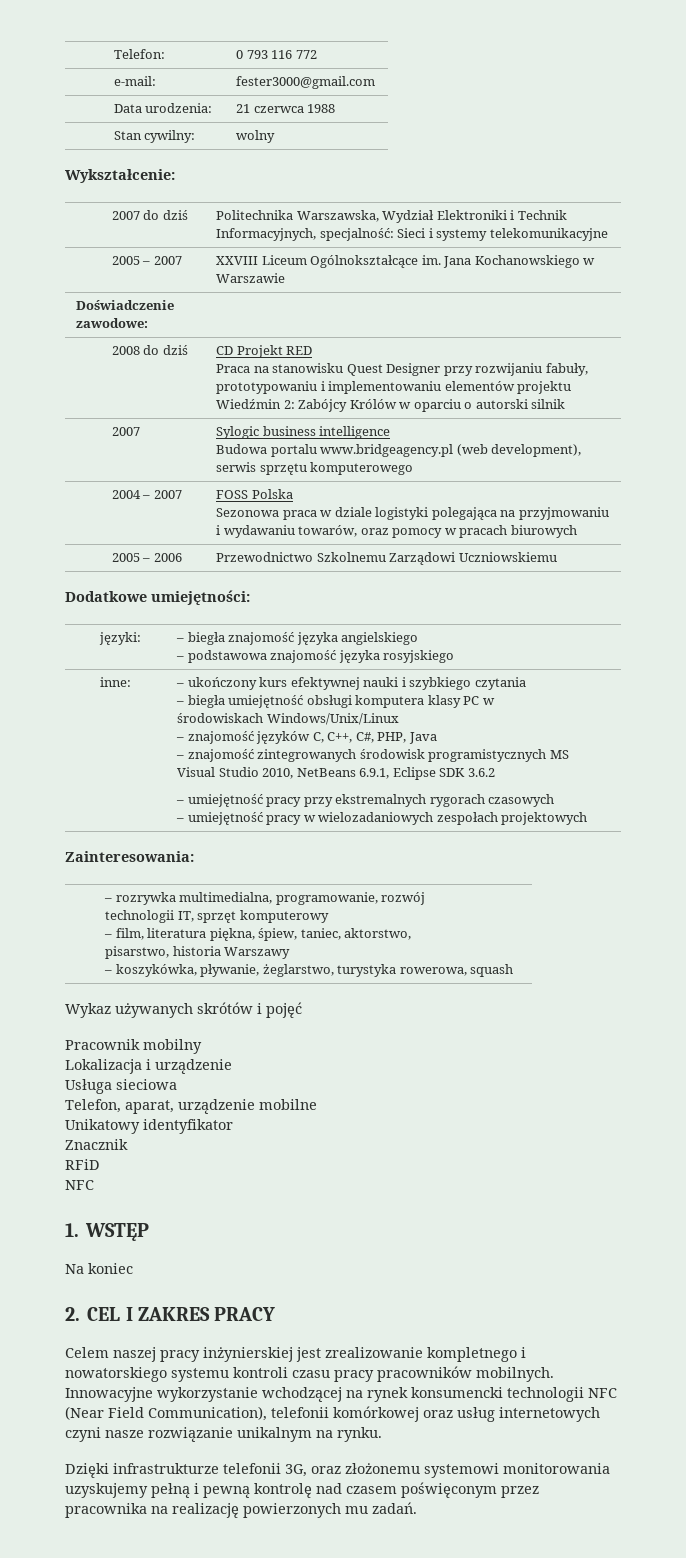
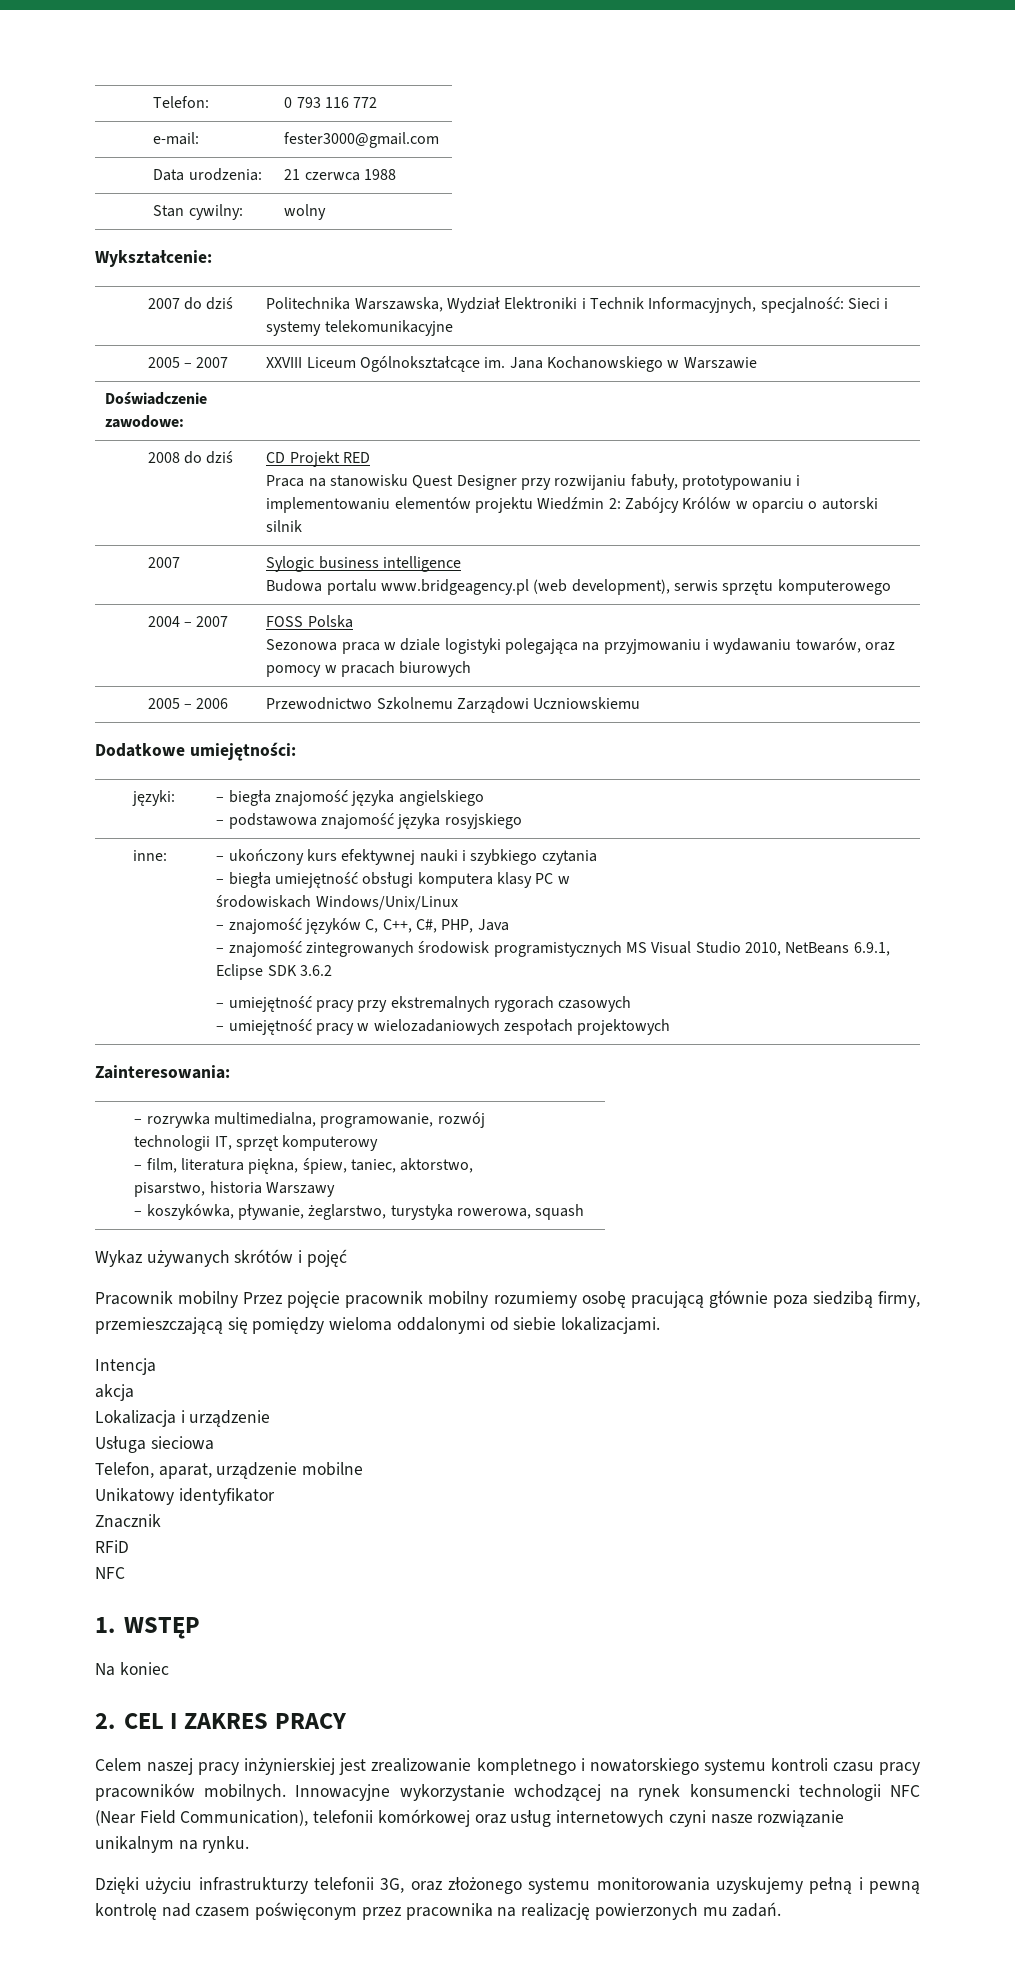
(202, 1046) none -> [243,1290,921,1308] [95,1317,661,1334] [95,1358,156,1375] [95,1384,134,1401] Przez pojęcie pracownik mobilny rozumiemy osobę pracującą głównie poza siedzibą firmy, przemieszczającą się pomiędzy wieloma oddalonymi od siebie lokalizacjami. // Intencja // akcja
[113,1463,219,1474] infrastrukturze -> [145,1877,308,1894] użyciu infrastrukturzy
[345,1463,499,1478] złożonemu systemowi -> [447,1877,591,1894] złożonego systemu

